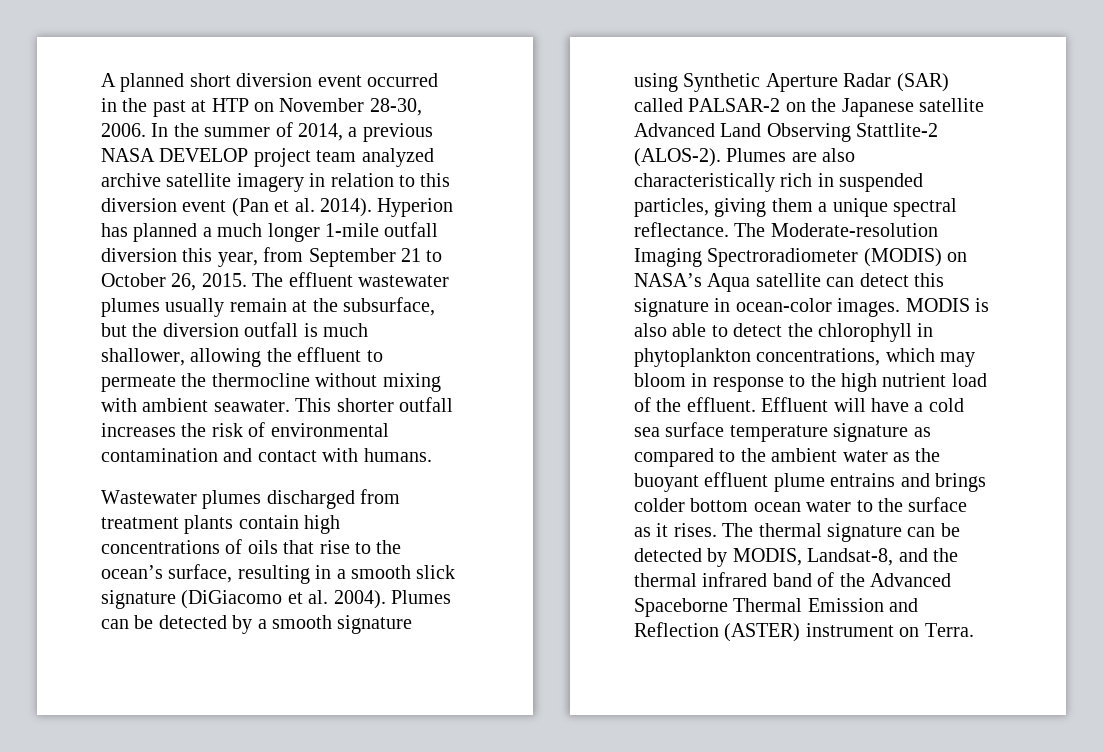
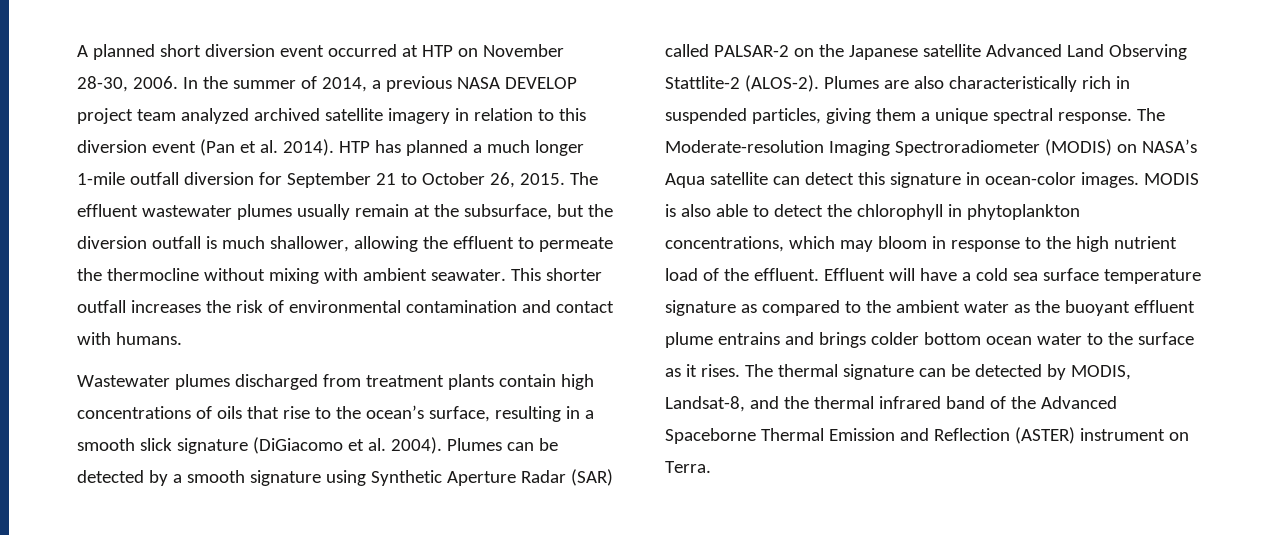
[101,98,186,117] in the past -> (397, 50) none
[101,173,161,187] archive -> [253,108,320,121] archived
[377,198,454,217] Hyperion -> [338,141,370,153] HTP
[182,247,304,267] this year, from -> [258,172,282,185] for
[634,222,729,237] reflectance. -> [1057,112,1132,124] response.

